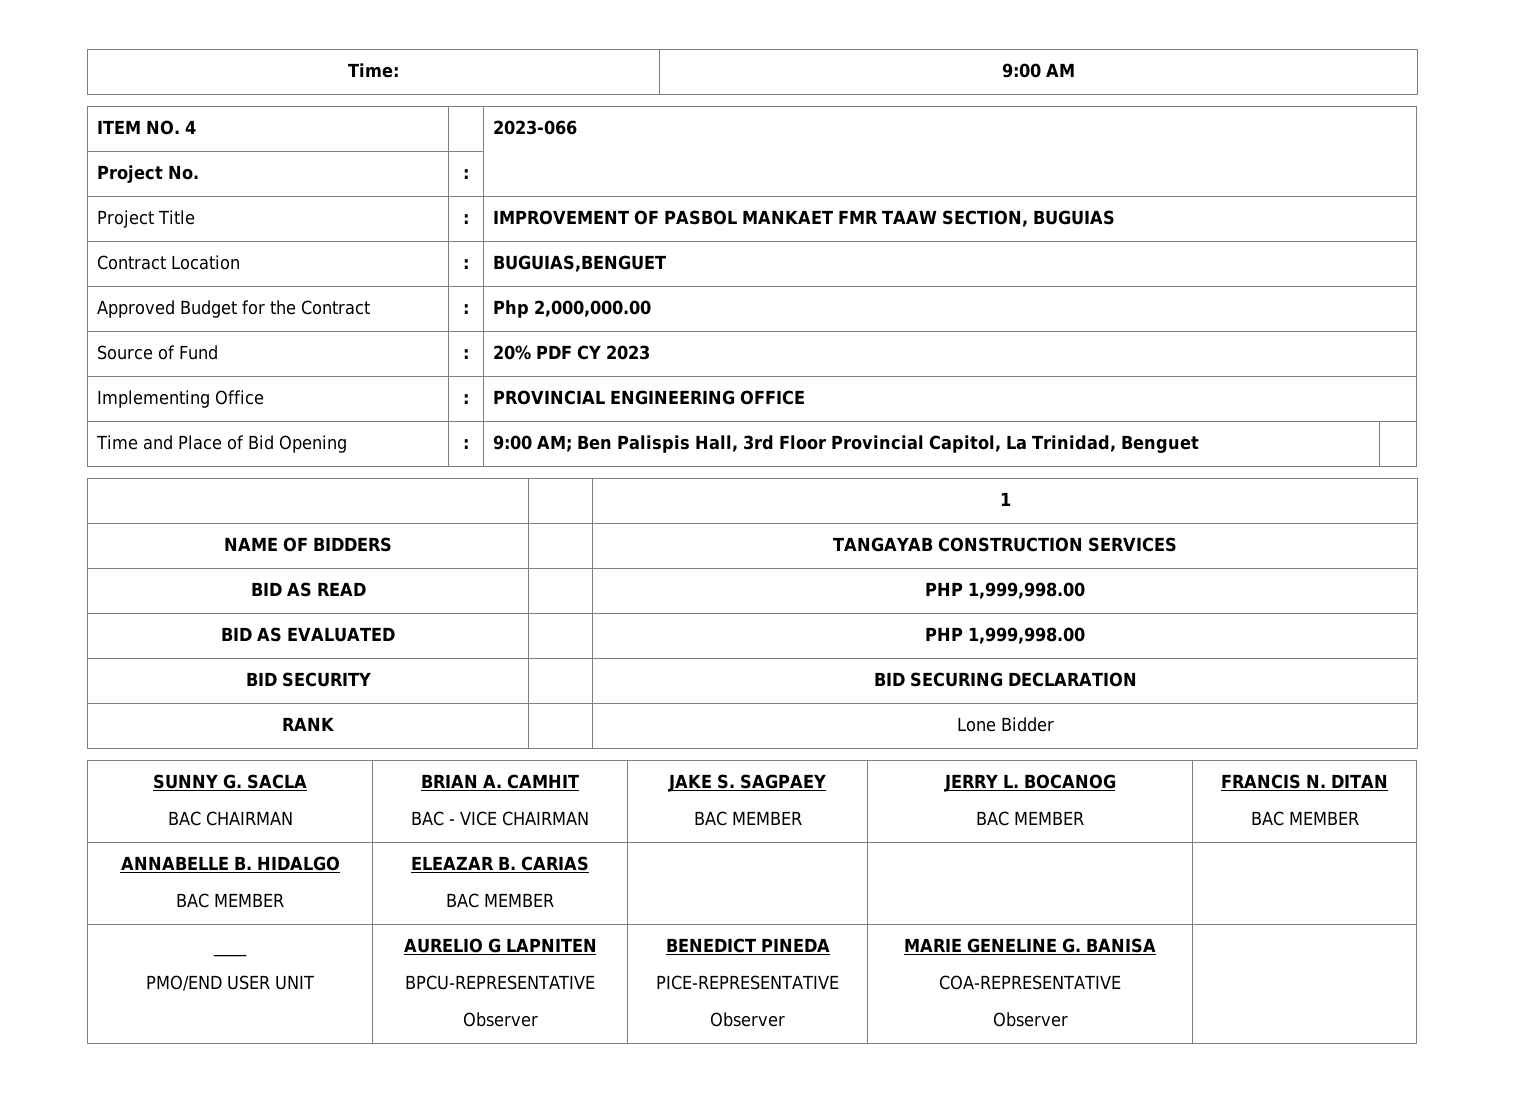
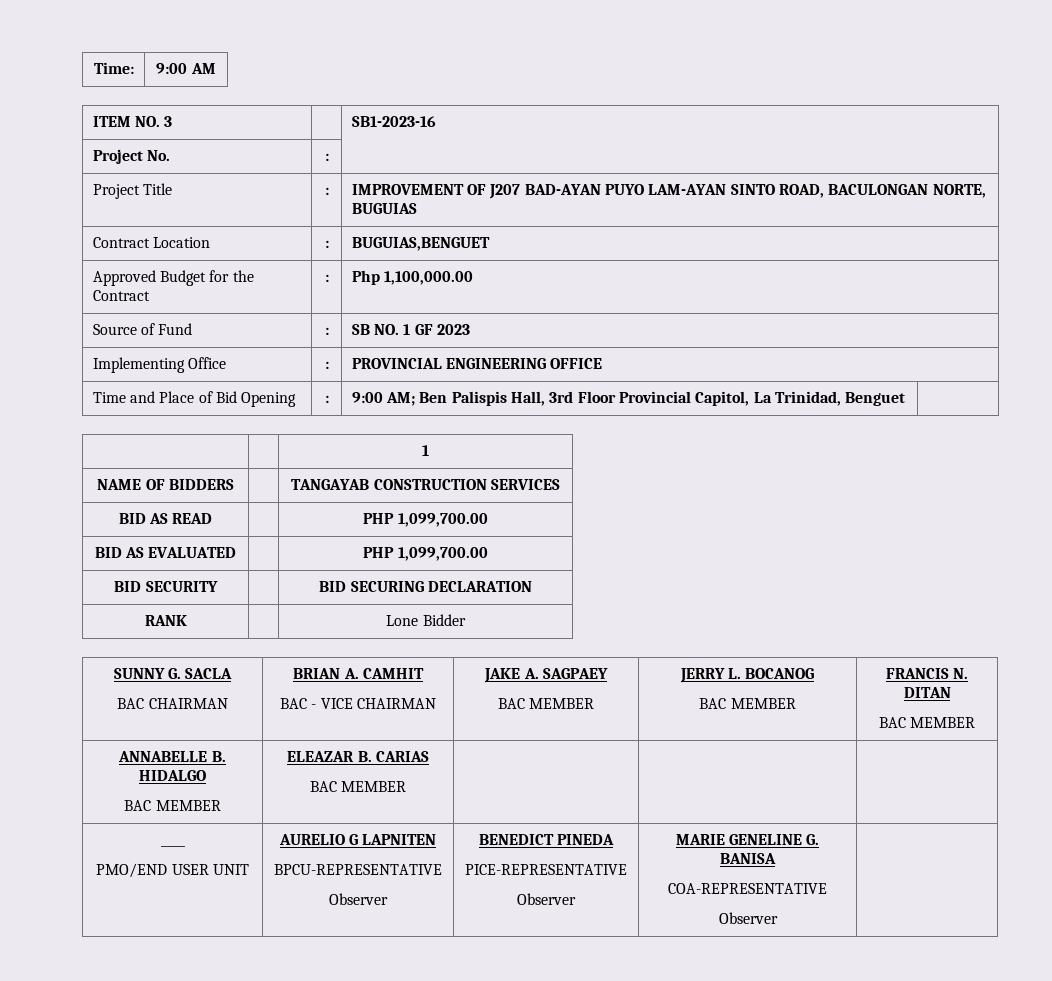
[184,120,196,134] [492,120,577,135] 4 | | 2023-066 -> [164,116,173,127] [351,116,436,127] 3 | | SB1-2023-16
[663,210,1028,227] PASBOL MANKAET FMR TAAW SECTION, -> [489,184,986,199] J207 BAD-AYAN PUYO LAM-AYAN SINTO ROAD, BACULONGAN NORTE,
[533,300,651,317] 2,000,000.00 -> [384,271,474,285] 1,100,000.00
[492,345,601,360] 20% PDF CY -> [351,324,433,335] SB NO. 1 GF
[968,582,1085,599] 1,999,998.00 -> [397,513,488,527] 1,099,700.00
[968,627,1085,644] 1,999,998.00 -> [397,547,488,561] 1,099,700.00
[717,774,736,789] S. -> [523,668,539,679] A.

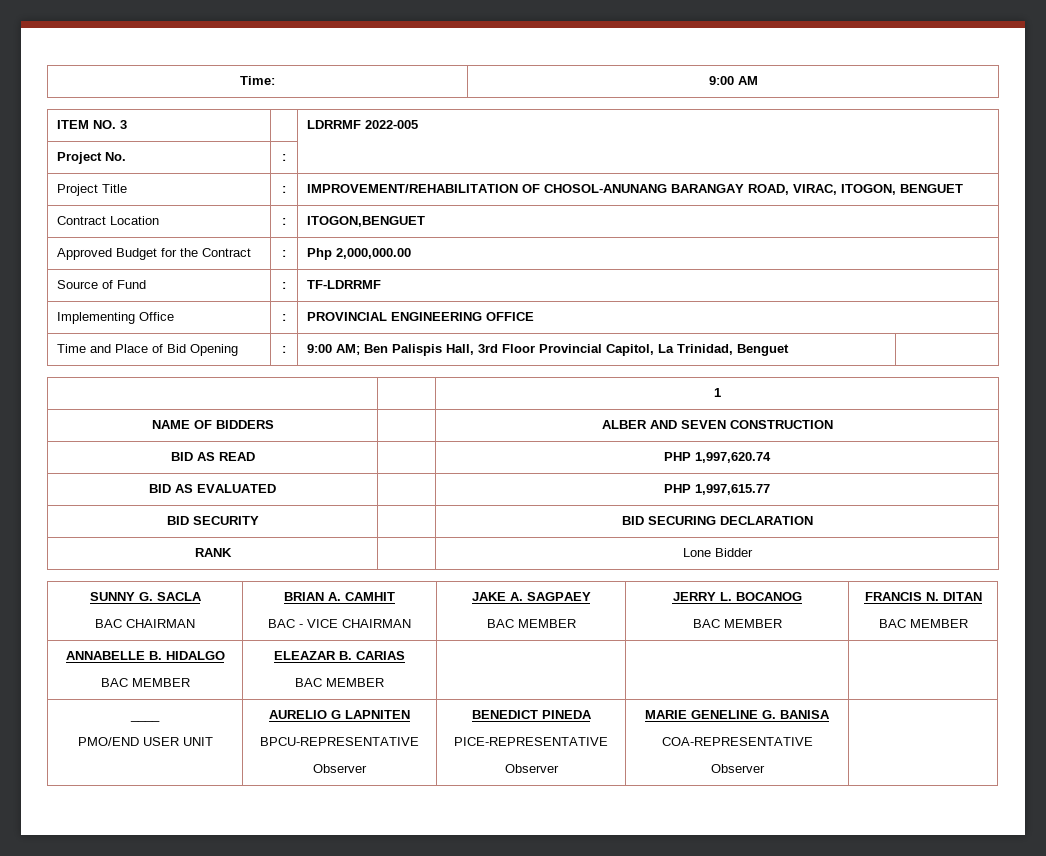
[351,116,436,127] SB1-2023-16 -> [306,120,418,129] LDRRMF 2022-005
[351,184,986,199] [351,203,417,214] IMPROVEMENT OF J207 BAD-AYAN PUYO LAM-AYAN SINTO ROAD, BACULONGAN NORTE, BUGUIAS -> [306,184,963,195] IMPROVEMENT/REHABILITATION OF CHOSOL-ANUNANG BARANGAY ROAD, VIRAC, ITOGON, BENGUET
[351,237,490,251] BUGUIAS,BENGUET -> [306,216,425,227] ITOGON,BENGUET
[384,271,474,285] 1,100,000.00 -> [335,248,411,259] 2,000,000.00
[351,324,471,335] SB NO. 1 GF 2023 -> [306,280,381,289] TF-LDRRMF
[291,479,370,490] TANGAYAB -> [601,420,726,429] ALBER AND SEVEN
[490,479,560,490] SERVICES -> (833, 424) none
[397,513,488,527] 1,099,700.00 -> [695,452,771,463] 1,997,620.74
[397,547,488,561] 1,099,700.00 -> [695,484,770,495] 1,997,615.77

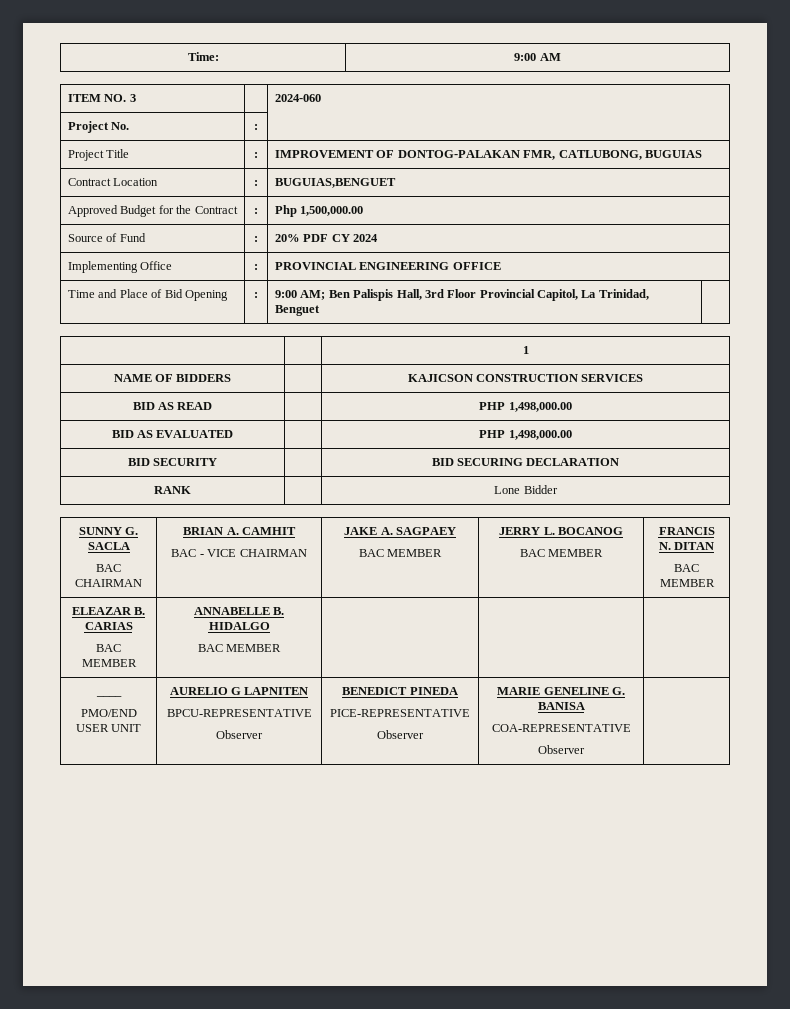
[306,120,418,129] LDRRMF 2022-005 -> [274,94,321,102] 2024-060
[306,184,963,195] IMPROVEMENT/REHABILITATION OF CHOSOL-ANUNANG BARANGAY ROAD, VIRAC, ITOGON, BENGUET -> [274,150,702,160] IMPROVEMENT OF DONTOG-PALAKAN FMR, CATLUBONG, BUGUIAS
[306,216,425,227] ITOGON,BENGUET -> [274,178,396,188] BUGUIAS,BENGUET
[335,248,411,259] 2,000,000.00 -> [300,206,364,216] 1,500,000.00
[306,280,381,289] TF-LDRRMF -> [274,234,379,242] 20% PDF CY 2024
[601,420,726,429] ALBER AND SEVEN -> [407,374,473,382] KAJICSON
(833, 424) none -> [581,374,644,382] SERVICES
[695,452,771,463] 1,997,620.74 -> [508,402,572,412] 1,498,000.00
[695,484,770,495] 1,997,615.77 -> [508,430,572,440] 1,498,000.00
[65,651,225,660] [100,678,190,687] [274,651,405,660] ANNABELLE B. HIDALGO // BAC MEMBER | ELEAZAR B. CARIAS -> [71,607,146,615] [84,622,133,630] [96,644,121,652] [81,659,137,667] [193,607,285,615] [208,622,270,630] ELEAZAR B. CARIAS // BAC MEMBER | ANNABELLE B. HIDALGO

